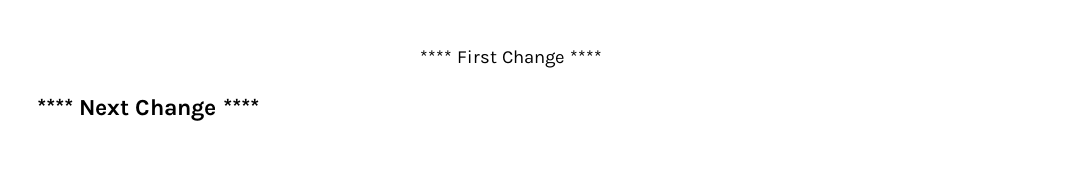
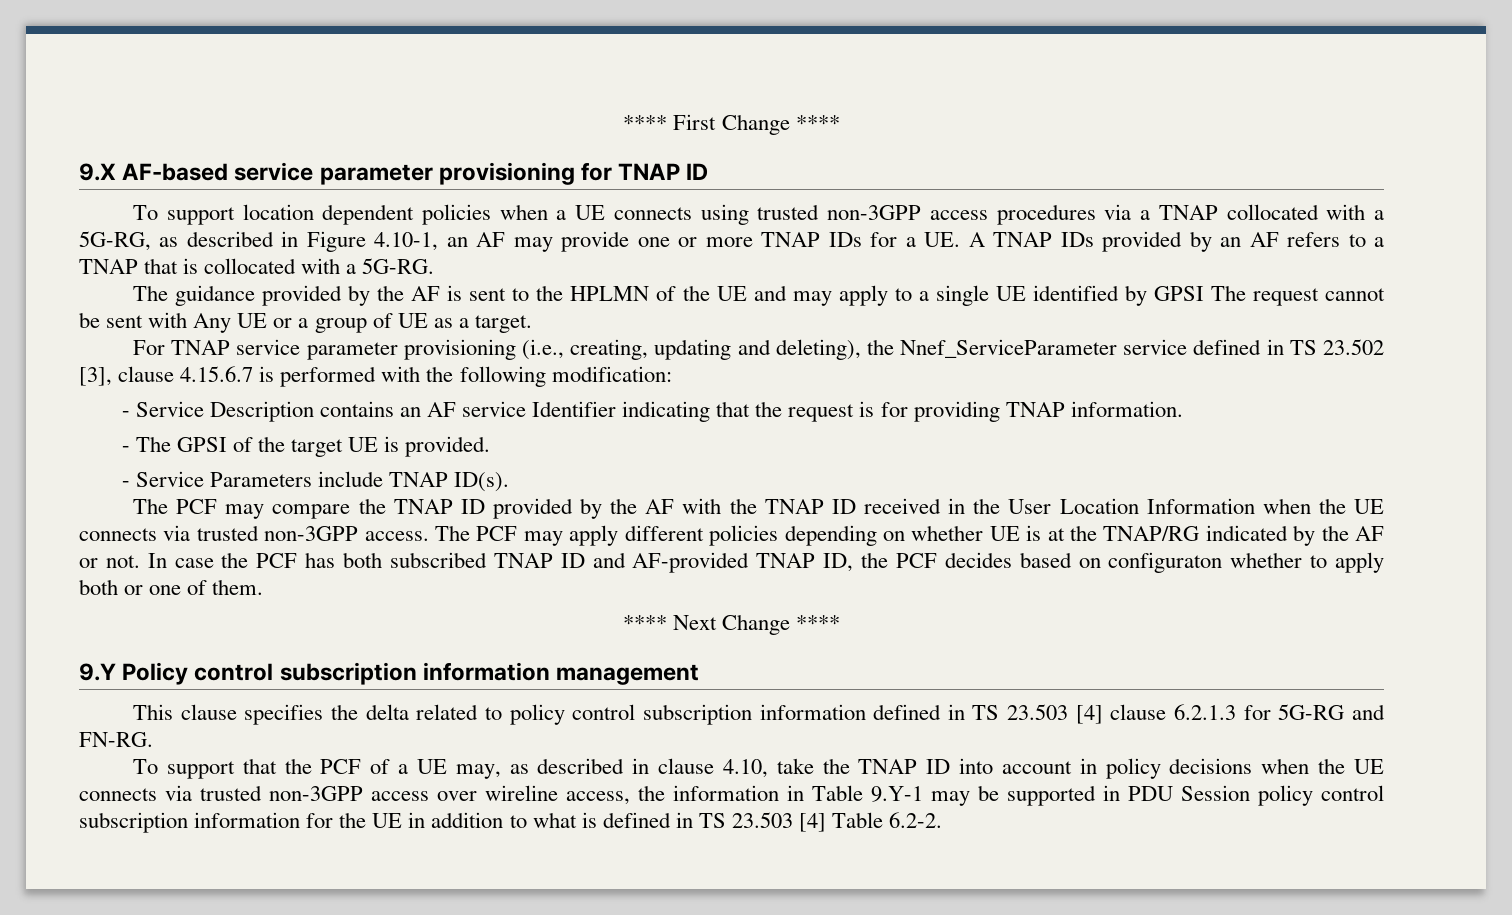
[37,98,259,121] **** Next Change **** -> [79,162,709,185] [133,204,1384,225] [79,231,1385,252] [79,258,435,274] [133,285,1385,306] [79,312,532,333] [133,339,1385,360] [79,366,672,387] [121,401,1183,422] [121,436,491,457] [121,471,509,492] [133,498,1384,519] [79,525,1384,546] [79,552,1384,573] [79,579,264,595] [622,614,841,635] [79,662,700,685] [133,704,1385,725] [79,732,153,747] [133,758,1384,779] [79,785,1384,806] [79,812,943,833] 9.X AF-based service parameter provisioning for TNAP ID // To support location dependent policies when a UE connects using trusted non-3GPP access procedures via a TNAP collocated with a 5G-RG, as described in Figure 4.10-1, an AF may provide one or more TNAP IDs for a UE. A TNAP IDs provided by an AF refers to a TNAP that is collocated with a 5G-RG. // The guidance provided by the AF is sent to the HPLMN of the UE and may apply to a single UE identified by GPSI The request cannot be sent with Any UE or a group of UE as a target. // For TNAP service parameter provisioning (i.e., creating, updating and deleting), the Nnef_ServiceParameter service defined in TS 23.502 [3], clause 4.15.6.7 is performed with the following modification: // - Service Description contains an AF service Identifier indicating that the request is for providing TNAP information. // - The GPSI of the target UE is provided. // - Service Parameters include TNAP ID(s). // The PCF may compare the TNAP ID provided by the AF with the TNAP ID received in the User Location Information when the UE connects via trusted non-3GPP access. The PCF may apply different policies depending on whether UE is at the TNAP/RG indicated by the AF or not. In case the PCF has both subscribed TNAP ID and AF-provided TNAP ID, the PCF decides based on configuraton whether to apply both or one of them. // **** Next Change **** // 9.Y Policy control subscription information management // This clause specifies the delta related to policy control subscription information defined in TS 23.503 [4] clause 6.2.1.3 for 5G-RG and FN-RG. // To support that the PCF of a UE may, as described in clause 4.10, take the TNAP ID into account in policy decisions when the UE connects via trusted non-3GPP access over wireline access, the information in Table 9.Y-1 may be supported in PDU Session policy control subscription information for the UE in addition to what is defined in TS 23.503 [4] Table 6.2-2.

